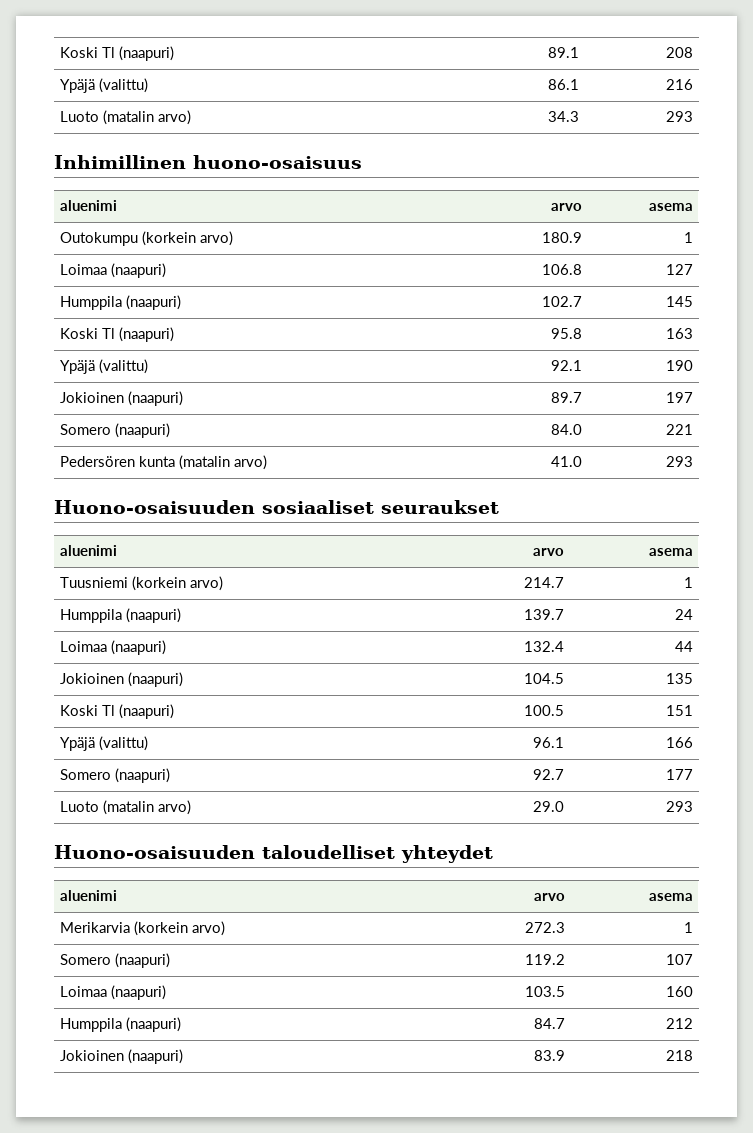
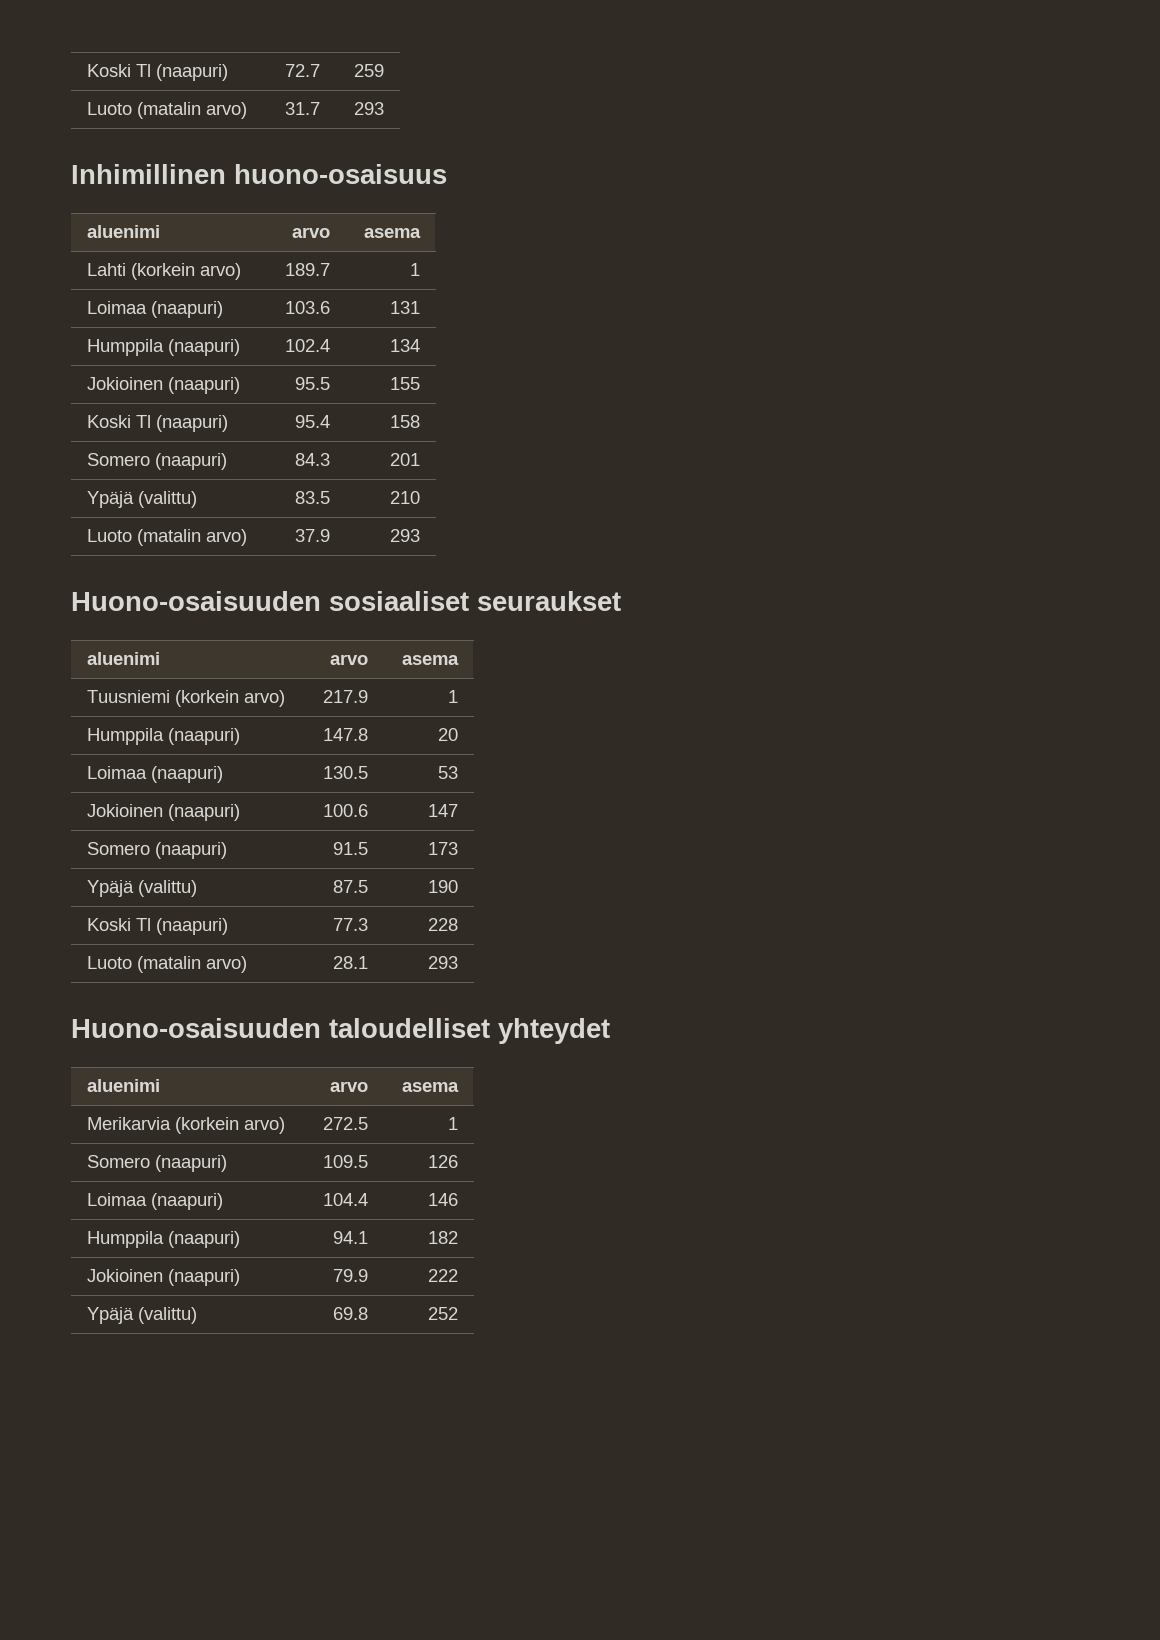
[60,46,175,61] [547,47,579,58] [665,47,693,58] [60,78,149,93] [547,79,579,90] [665,79,693,90] [60,110,192,125] [547,111,579,122] Koski Tl (naapuri) | 89.1 | 208 // Ypäjä (valittu) | 86.1 | 216 // Luoto (matalin arvo) | 34.3 -> [87,64,229,81] [284,64,320,77] [353,64,384,77] [87,102,248,119] [284,102,320,115] Koski Tl (naapuri) | 72.7 | 259 // Luoto (matalin arvo) | 31.7
[60,231,234,246] [541,232,582,243] Outokumpu (korkein arvo) | 180.9 -> [87,263,242,280] [284,263,330,276] Lahti (korkein arvo) | 189.7
[541,264,582,275] [665,264,693,275] [60,295,182,310] [541,296,582,307] [665,296,693,307] [60,327,175,342] [550,328,582,339] [665,328,693,339] [60,359,149,374] [550,360,582,371] [665,360,693,371] [60,391,184,406] [550,392,582,403] [665,392,693,403] [60,423,171,438] [550,424,582,435] [665,424,693,435] [60,455,268,470] [550,456,582,467] 106.8 | 127 // Humppila (naapuri) | 102.7 | 145 // Koski Tl (naapuri) | 95.8 | 163 // Ypäjä (valittu) | 92.1 | 190 // Jokioinen (naapuri) | 89.7 | 197 // Somero (naapuri) | 84.0 | 221 // Pedersören kunta (matalin arvo) | 41.0 -> [284,301,330,314] [389,301,420,314] [87,339,241,356] [284,339,330,352] [389,339,420,352] [87,377,241,394] [294,377,330,390] [389,377,420,390] [87,415,229,432] [294,415,330,428] [389,415,420,428] [87,453,228,470] [294,453,330,466] [389,453,420,466] [87,491,198,508] [294,491,330,504] [389,491,420,504] [87,529,248,546] [294,529,330,542] 103.6 | 131 // Humppila (naapuri) | 102.4 | 134 // Jokioinen (naapuri) | 95.5 | 155 // Koski Tl (naapuri) | 95.4 | 158 // Somero (naapuri) | 84.3 | 201 // Ypäjä (valittu) | 83.5 | 210 // Luoto (matalin arvo) | 37.9
[523,577,564,588] 214.7 -> [322,690,368,703] 217.9
[523,609,564,620] [674,609,693,620] [60,640,167,655] [523,641,564,652] [674,641,693,652] [60,672,184,687] [523,673,564,684] [665,673,693,684] [60,704,175,719] [523,705,564,716] [665,705,693,716] [60,736,149,751] [532,737,564,748] [665,737,693,748] [60,768,171,783] [532,769,564,780] [665,769,693,780] [60,800,192,815] [532,801,564,812] 139.7 | 24 // Loimaa (naapuri) | 132.4 | 44 // Jokioinen (naapuri) | 104.5 | 135 // Koski Tl (naapuri) | 100.5 | 151 // Ypäjä (valittu) | 96.1 | 166 // Somero (naapuri) | 92.7 | 177 // Luoto (matalin arvo) | 29.0 -> [322,728,368,741] [437,728,458,741] [87,766,224,783] [322,766,368,779] [437,766,458,779] [87,804,241,821] [322,804,368,817] [427,804,458,817] [87,842,228,859] [332,842,368,855] [427,842,458,855] [87,880,198,897] [332,880,368,893] [427,880,458,893] [87,918,229,935] [332,918,368,931] [427,918,458,931] [87,956,248,973] [332,956,368,969] 147.8 | 20 // Loimaa (naapuri) | 130.5 | 53 // Jokioinen (naapuri) | 100.6 | 147 // Somero (naapuri) | 91.5 | 173 // Ypäjä (valittu) | 87.5 | 190 // Koski Tl (naapuri) | 77.3 | 228 // Luoto (matalin arvo) | 28.1
[524,922,565,933] 272.3 -> [322,1117,368,1130] 272.5
[524,954,565,965] [665,954,693,965] [60,985,167,1000] [524,986,565,997] [665,986,693,997] [60,1017,182,1032] [533,1018,565,1029] [665,1018,693,1029] [60,1049,184,1064] [533,1050,565,1061] [665,1050,693,1061] 119.2 | 107 // Loimaa (naapuri) | 103.5 | 160 // Humppila (naapuri) | 84.7 | 212 // Jokioinen (naapuri) | 83.9 | 218 -> [322,1155,368,1168] [427,1155,458,1168] [87,1193,224,1210] [322,1193,368,1206] [427,1193,458,1206] [87,1231,241,1248] [332,1231,368,1244] [427,1231,458,1244] [87,1269,241,1286] [332,1269,368,1282] [427,1269,458,1282] [87,1307,198,1324] [332,1307,368,1320] [427,1307,458,1320] 109.5 | 126 // Loimaa (naapuri) | 104.4 | 146 // Humppila (naapuri) | 94.1 | 182 // Jokioinen (naapuri) | 79.9 | 222 // Ypäjä (valittu) | 69.8 | 252

